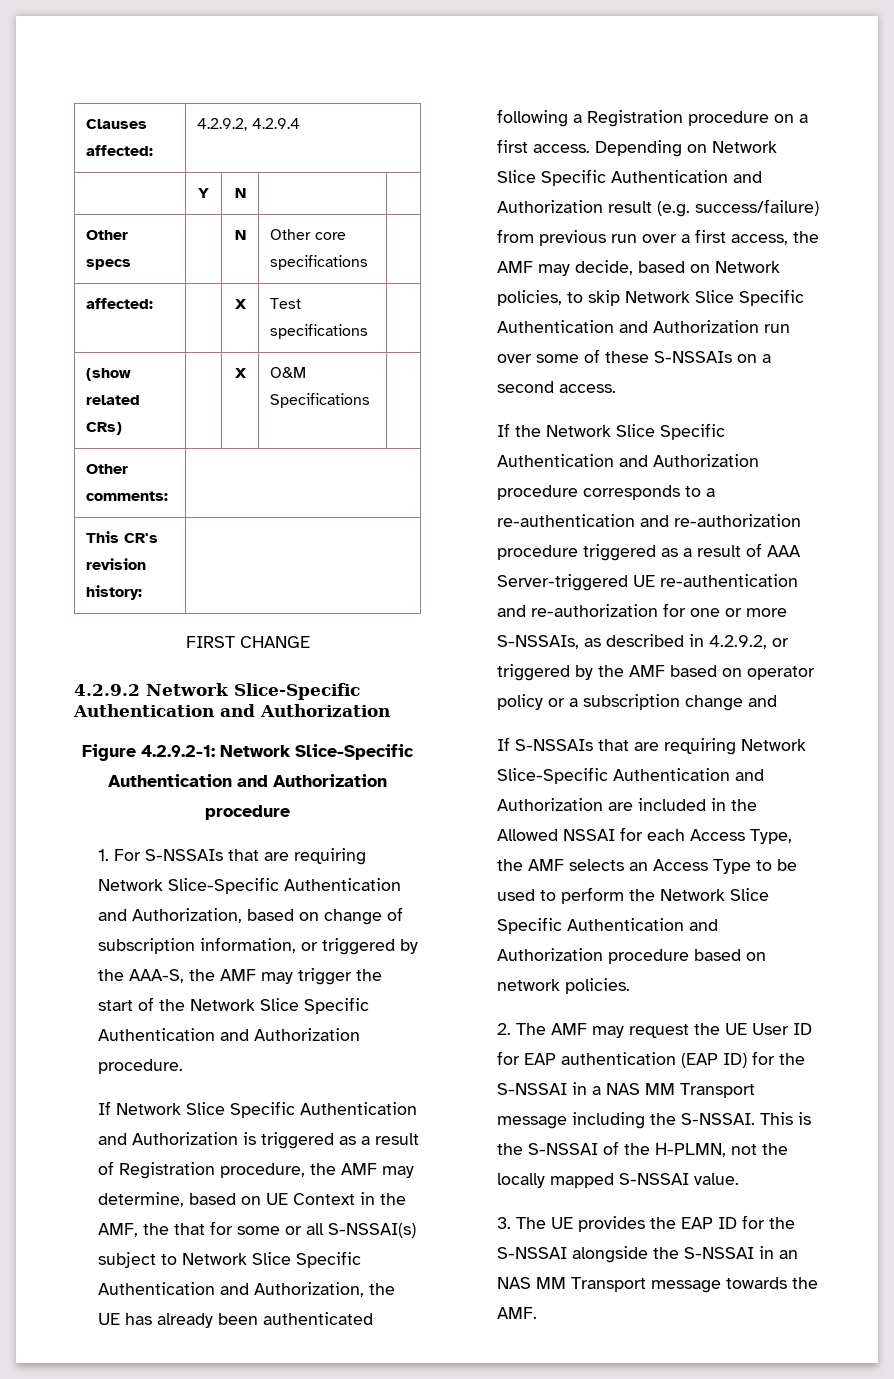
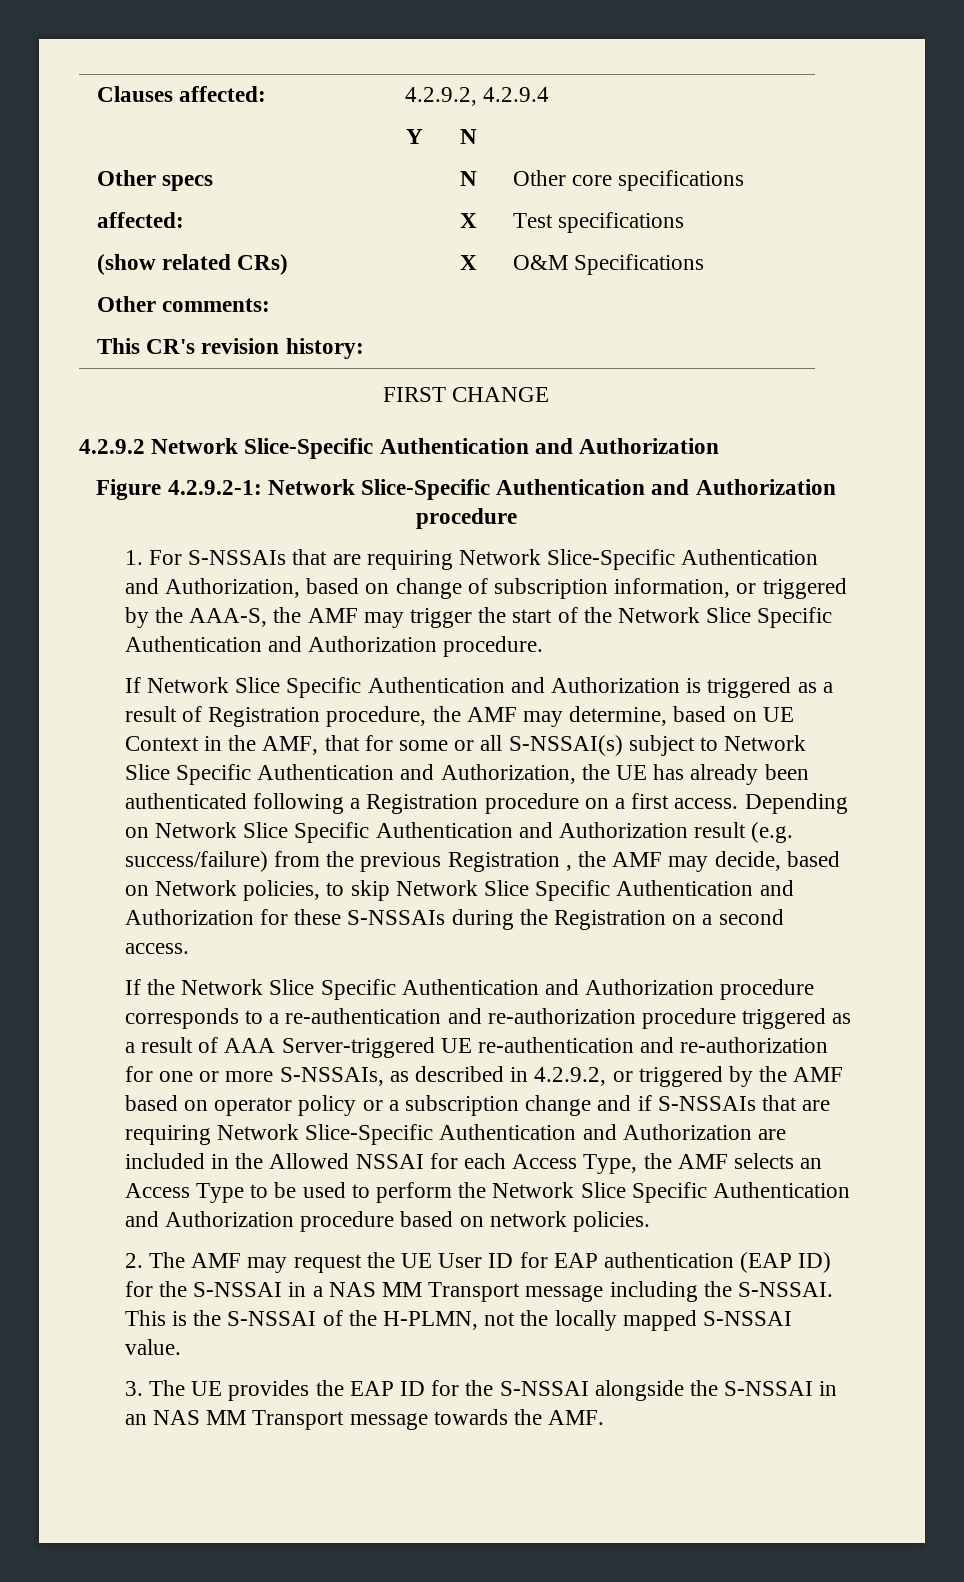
[143,1223,170,1235] the -> (319, 745) none
[539,229,789,246] previous run over a first access, -> [326,851,572,872] the previous Registration ,
[764,324,791,333] [497,349,733,363] run over some of these S-NSSAIs -> [259,909,666,930] for these S-NSSAIs during the Registration
[497,737,511,751] // If -> [637,1095,652,1111] if

